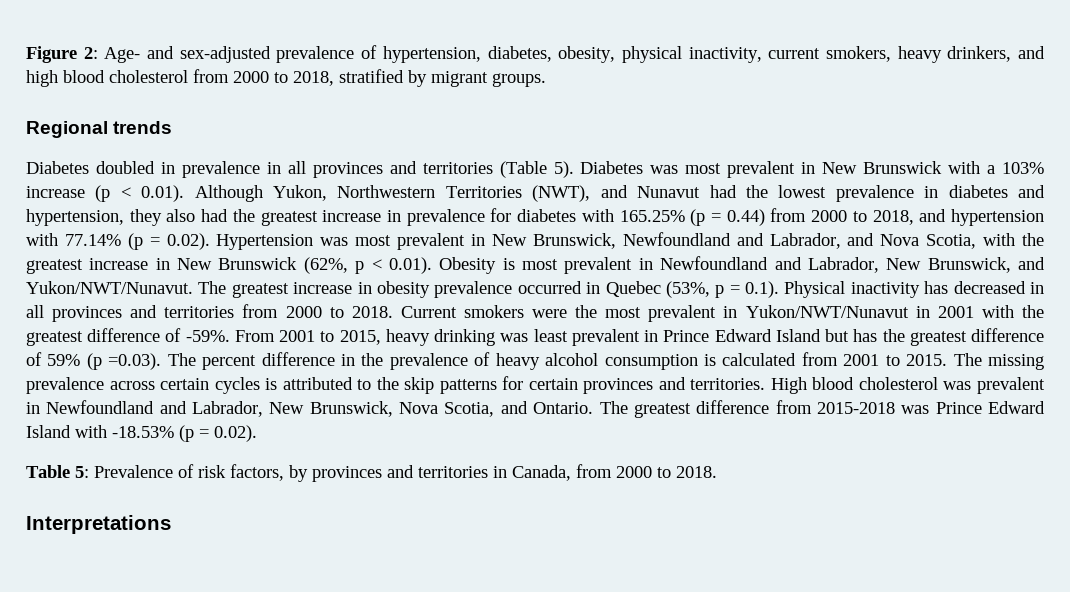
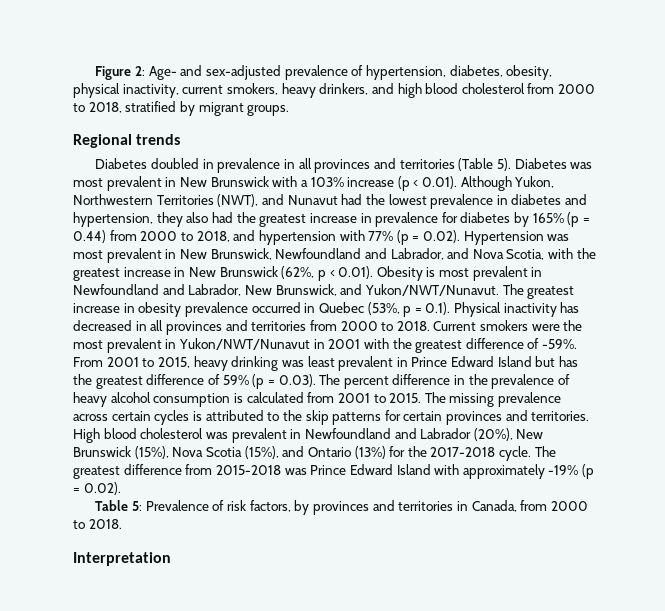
[581,209,685,222] with 165.25% -> [514,212,564,227] by 165%
[64,234,121,246] 77.14% -> [368,231,394,241] 77%
[108,353,162,370] =0.03). -> [267,374,316,387] = 0.03).
[192,401,594,417] Labrador, New Brunswick, Nova Scotia, and Ontario. -> [420,428,544,441] [73,446,532,461] Labrador (20%), New Brunswick (15%), Nova Scotia (15%), and Ontario (13%) for the 2017-2018 cycle.
[112,426,174,438] -18.53% -> [462,464,579,479] approximately -19%
[26,515,171,534] Interpretations -> [73,552,171,566] Interpretation

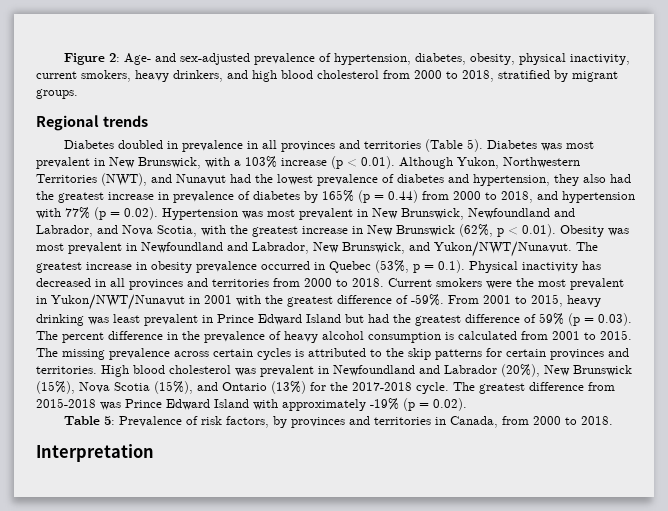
[210,176,269,187] Brunswick -> [138,157,201,169] Brunswick,
[496,195,508,205] in -> [382,174,394,183] of
[441,212,458,223] for -> [238,191,250,200] of
[426,267,436,277] is -> [608,228,629,236] was
[559,356,579,367] has -> [368,314,389,323] had

